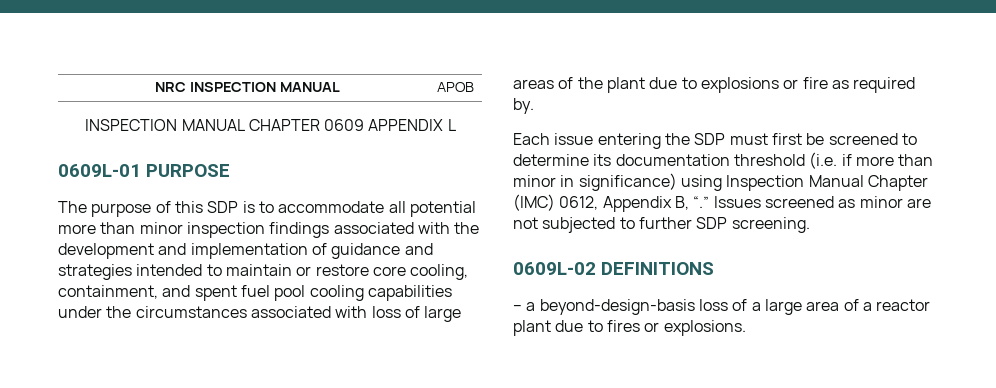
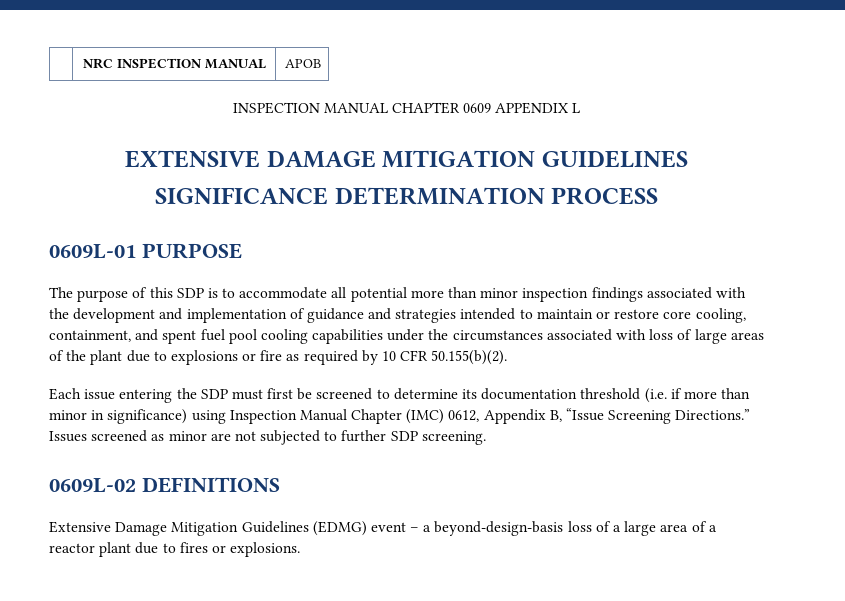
(456, 125) none -> [125,150,688,168] [154,187,659,205] // EXTENSIVE DAMAGE MITIGATION GUIDELINES // SIGNIFICANCE DETERMINATION PROCESS
[513,98,534,114] by. -> [361,350,508,365] by 10 CFR 50.155(b)(2).
[693,196,710,208] “.” -> [566,408,751,424] “Issue Screening Directions.”
(715, 268) none -> [49,521,406,536] Extensive Damage Mitigation Guidelines (EDMG) event

